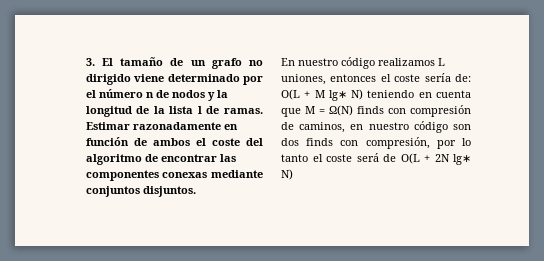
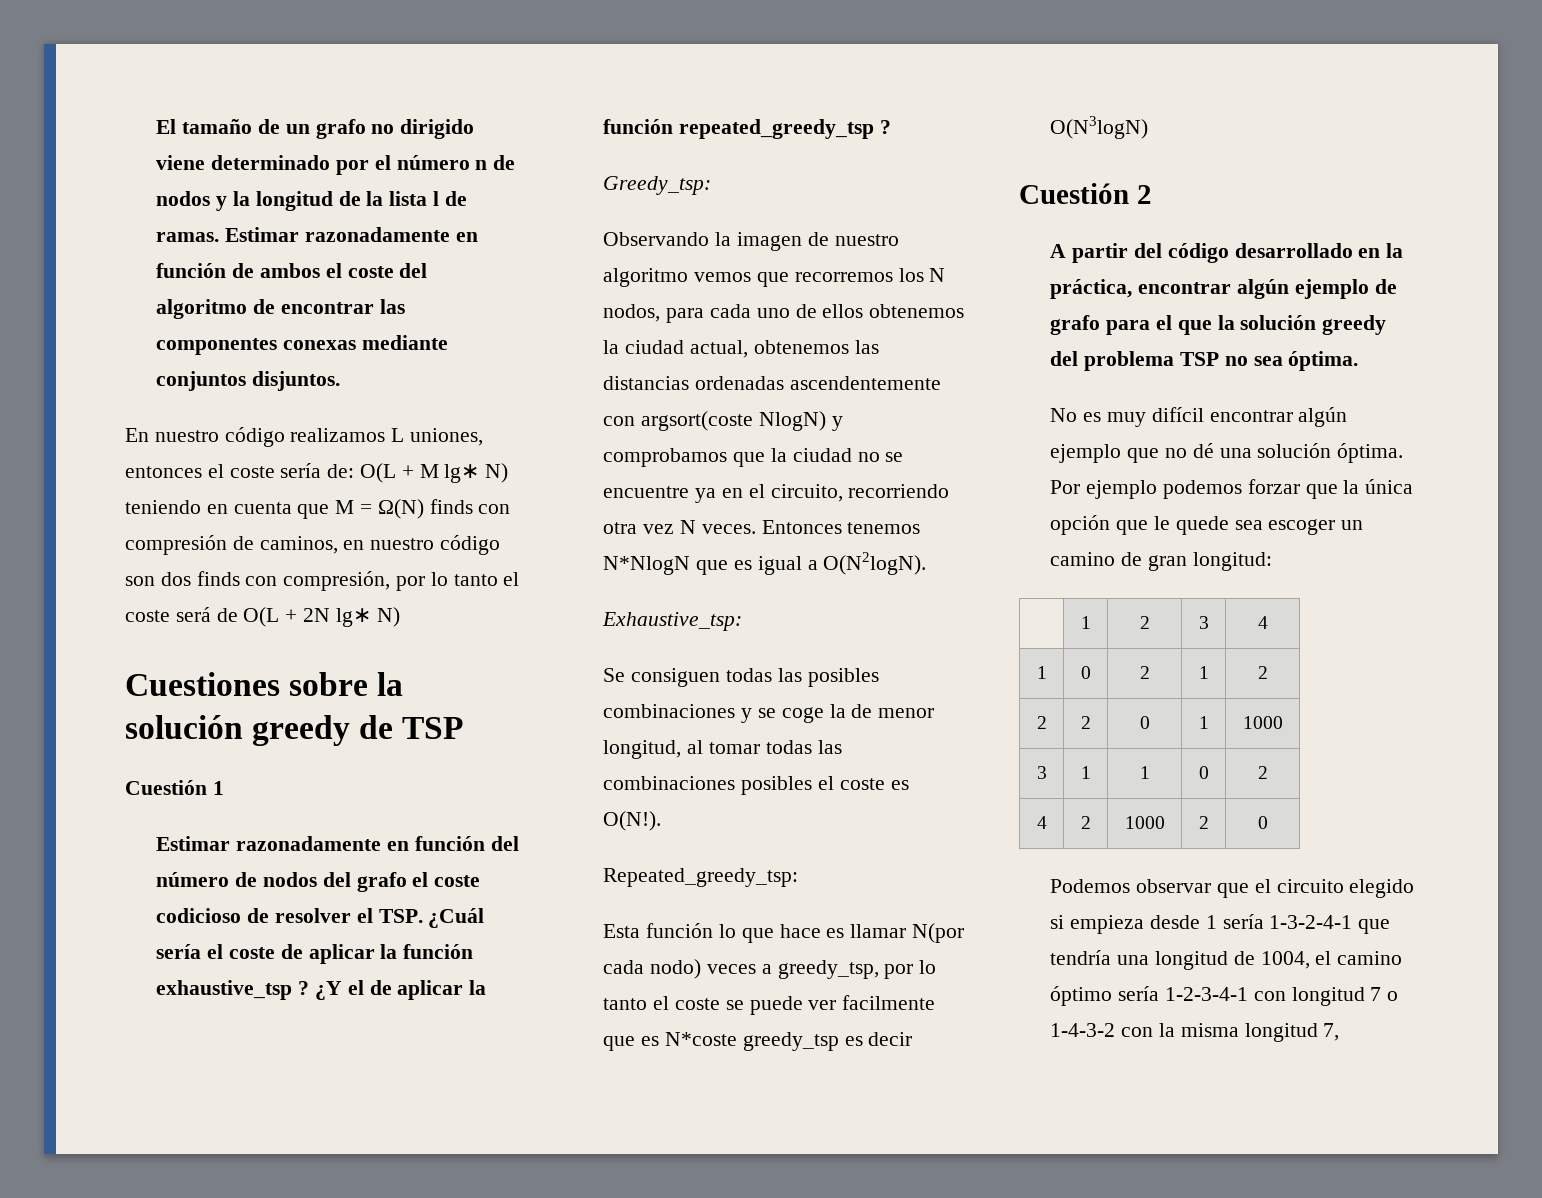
[85,58,95,66] 3. -> (156, 126) none
(293, 174) none -> [125,672,404,696] [125,715,464,746] [125,780,224,795] [156,836,519,851] [156,872,481,892] [156,908,485,928] [156,944,474,964] [156,980,487,1000] [603,119,892,139] [603,176,712,195] [603,232,899,251] [603,268,946,287] [603,304,965,323] [603,340,879,358] [603,376,942,390] [603,411,843,431] [603,448,904,467] [603,484,950,503] [603,520,921,534] [603,552,927,575] [602,612,743,631] [603,668,879,687] [603,704,935,723] [603,740,842,759] [603,776,909,795] [603,811,662,831] [603,868,799,887] [603,923,965,943] [603,959,937,979] [603,995,936,1015] [603,1032,913,1051] [1050,116,1149,139] [1019,183,1152,204] [1050,243,1404,263] [1050,279,1397,299] [1050,315,1387,335] [1050,351,1359,371] [1050,407,1348,427] [1050,443,1404,463] [1050,479,1414,499] [1050,515,1364,535] [1050,552,1272,571] [1080,616,1091,629] [1139,616,1150,629] [1198,616,1209,629] [1257,616,1268,629] [1036,666,1047,679] [1080,666,1091,679] [1139,666,1150,679] [1198,666,1209,679] [1257,666,1268,679] [1036,716,1047,729] [1080,716,1091,729] [1139,716,1150,729] [1198,716,1209,729] [1242,716,1283,729] [1036,766,1047,779] [1080,766,1091,779] [1139,766,1150,779] [1198,766,1209,779] [1257,766,1268,779] [1036,816,1047,829] [1080,816,1091,829] [1124,816,1165,829] [1198,816,1209,829] [1257,816,1268,829] [1050,879,1415,898] [1050,914,1391,934] [1050,950,1403,970] [1050,986,1399,1006] [1050,1023,1340,1042] // Cuestiones sobre la solución greedy de TSP // Cuestión 1 // Estimar razonadamente en función del número de nodos del grafo el coste codicioso de resolver el TSP. ¿Cuál sería el coste de aplicar la función exhaustive_tsp ? ¿Y el de aplicar la función repeated_greedy_tsp ? // Greedy_tsp: // Observando la imagen de nuestro algoritmo vemos que recorremos los N nodos, para cada uno de ellos obtenemos la ciudad actual, obtenemos las distancias ordenadas ascendentemente con argsort(coste NlogN) y comprobamos que la ciudad no se encuentre ya en el circuito, recorriendo otra vez N veces. Entonces tenemos N*NlogN que es igual a O(N2logN). // Exhaustive_tsp: // Se consiguen todas las posibles combinaciones y se coge la de menor longitud, al tomar todas las combinaciones posibles el coste es O(N!). // Repeated_greedy_tsp: // Esta función lo que hace es llamar N(por cada nodo) veces a greedy_tsp, por lo tanto el coste se puede ver facilmente que es N*coste greedy_tsp es decir O(N3logN) // Cuestión 2 // A partir del código desarrollado en la práctica, encontrar algún ejemplo de grafo para el que la solución greedy del problema TSP no sea óptima. // No es muy difícil encontrar algún ejemplo que no dé una solución óptima. Por ejemplo podemos forzar que la única opción que le quede sea escoger un camino de gran longitud: // | 1 | 2 | 3 | 4 // 1 | 0 | 2 | 1 | 2 // 2 | 2 | 0 | 1 | 1000 // 3 | 1 | 1 | 0 | 2 // 4 | 2 | 1000 | 2 | 0 // Podemos observar que el circuito elegido si empieza desde 1 sería 1-3-2-4-1 que tendría una longitud de 1004, el camino óptimo sería 1-2-3-4-1 con longitud 7 o 1-4-3-2 con la misma longitud 7,

